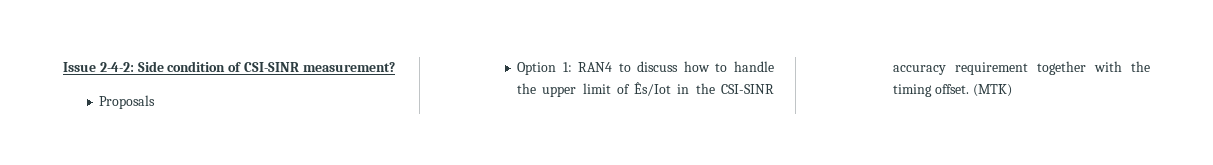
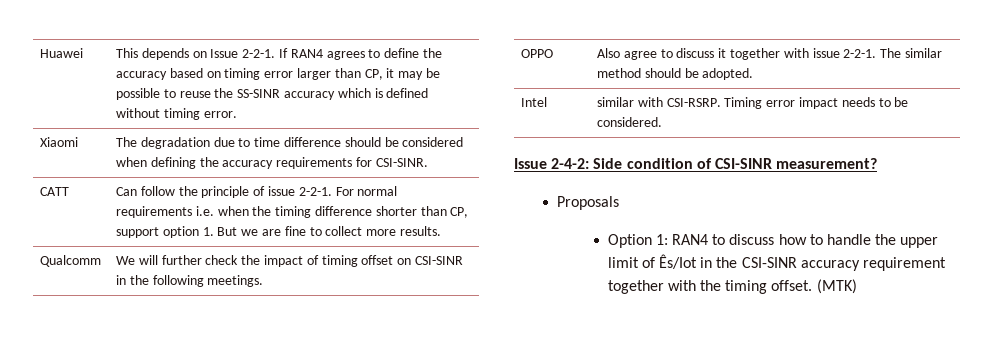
(63, 67) none -> [40,48,84,58] [116,48,442,60] [116,68,440,80] [116,88,429,100] [116,108,237,120] [40,137,79,147] [116,137,464,149] [116,157,428,169] [40,187,70,196] [116,186,398,198] [116,206,469,218] [116,226,441,238] [40,255,102,267] [116,255,463,267] [116,275,264,287] [521,49,554,58] [597,48,942,60] [597,68,754,80] [521,97,548,107] [597,97,909,109] [597,117,663,127] Huawei | This depends on Issue 2-2-1. If RAN4 agrees to define the accuracy based on timing error larger than CP, it may be possible to reuse the SS-SINR accuracy which is defined without timing error. // Xiaomi | The degradation due to time difference should be considered when defining the accuracy requirements for CSI-SINR. // CATT | Can follow the principle of issue 2-2-1. For normal requirements i.e. when the timing difference shorter than CP, support option 1. But we are fine to collect more results. // Qualcomm | We will further check the impact of timing offset on CSI-SINR in the following meetings. // OPPO | Also agree to discuss it together with issue 2-2-1. The similar method should be adopted. // Intel | similar with CSI-RSRP. Timing error impact needs to be considered. //

